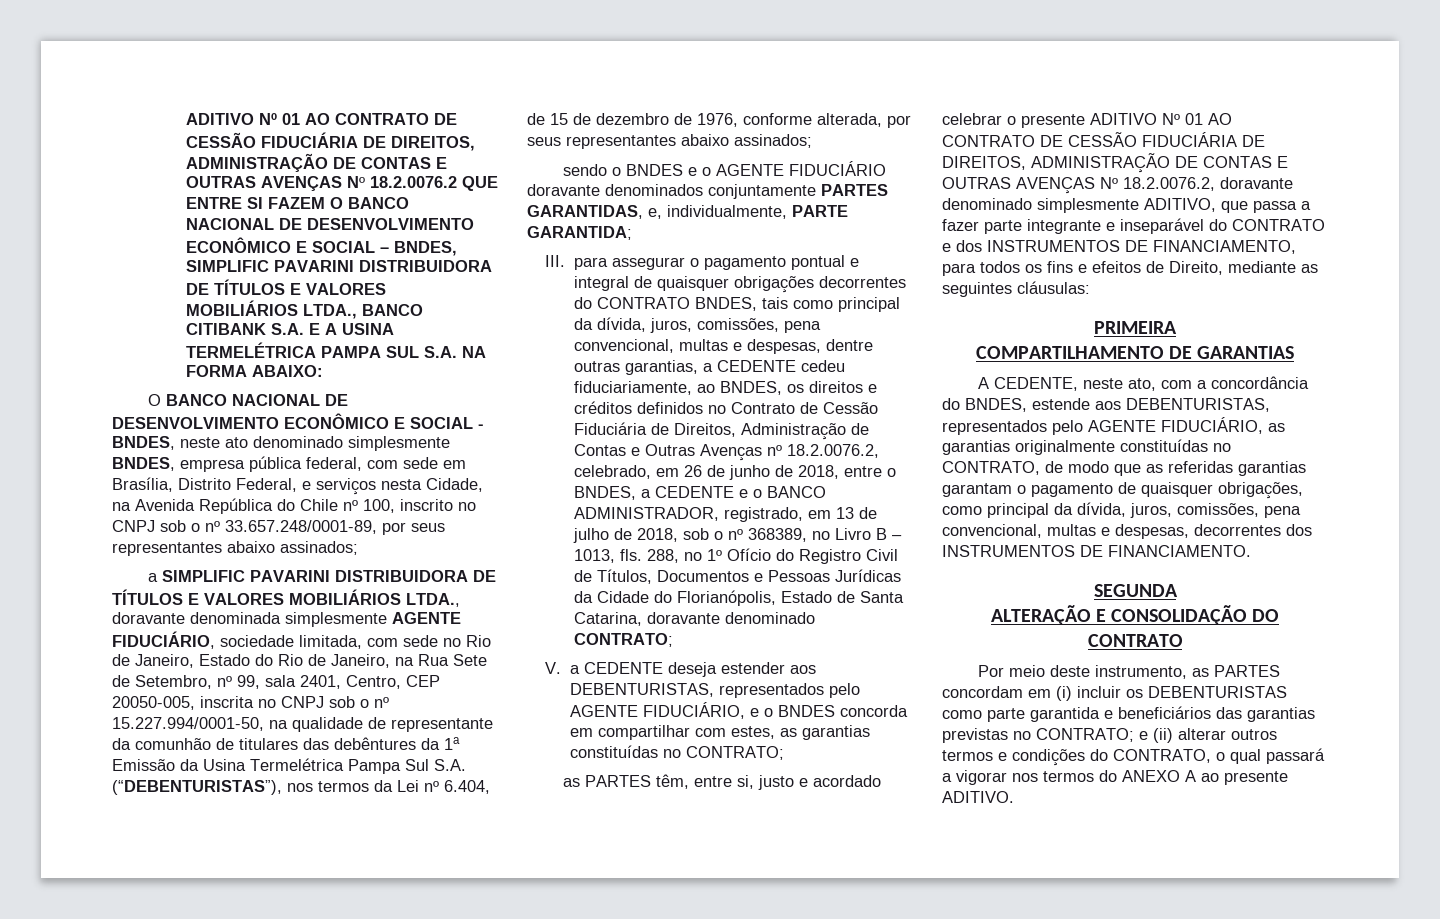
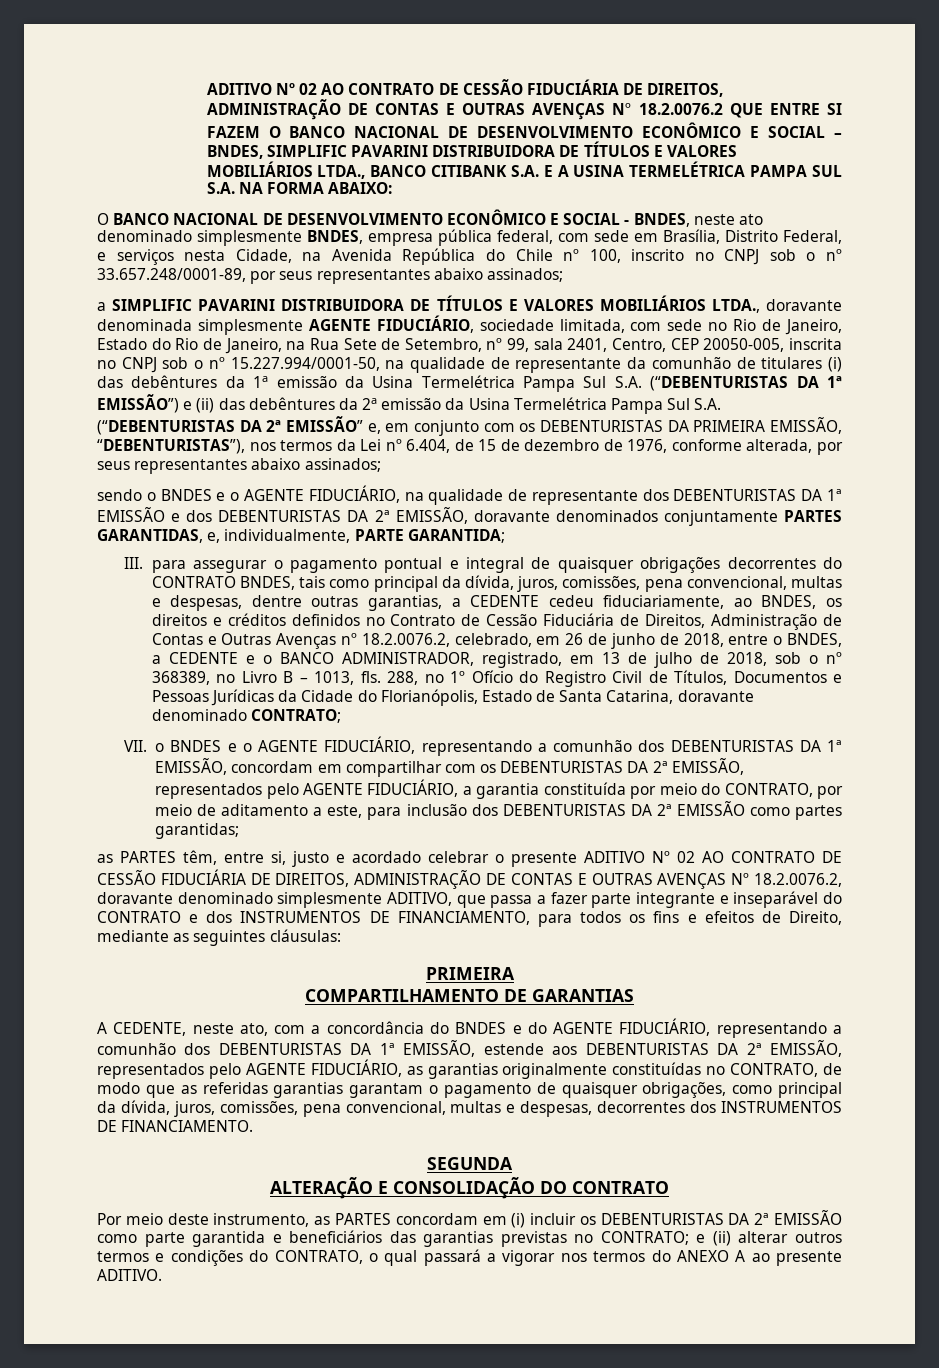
[185,113,300,125] ADITIVO Nº 01 -> [206,83,317,95] ADITIVO Nº 02
(298, 744) none -> [827,357,842,372] (i)
[112,758,466,774] [112,780,282,795] Emissão da Usina Termelétrica Pampa Sul S.A. (“DEBENTURISTAS”), -> [276,375,842,392] [97,394,722,414] [97,416,842,436] [97,439,245,454] emissão da Usina Termelétrica Pampa Sul S.A. (“DEBENTURISTAS DA 1ª EMISSÃO”) e (ii) das debêntures da 2a emissão da Usina Termelétrica Pampa Sul S.A. (“DEBENTURISTAS DA 2ª EMISSÃO” e, em conjunto com os DEBENTURISTAS DA PRIMEIRA EMISSÃO, “DEBENTURISTAS”),
[789,161,887,176] FIDUCIÁRIO -> [308,485,843,505] [97,507,468,524] FIDUCIÁRIO, na qualidade de representante dos DEBENTURISTAS DA 1ª EMISSÃO e dos DEBENTURISTAS DA 2ª EMISSÃO,
[545,662,816,677] [569,683,860,698] [569,702,908,719] [569,725,870,740] [569,745,784,760] V. a CEDENTE deseja estender aos DEBENTURISTAS, representados pelo AGENTE FIDUCIÁRIO, e o BNDES concorda em compartilhar com estes, as garantias constituídas no CONTRATO; -> [124,736,842,756] [155,758,744,777] [155,779,844,799] [155,801,843,820] [155,823,240,839] VII. o BNDES e o AGENTE FIDUCIÁRIO, representando a comunhão dos DEBENTURISTAS DA 1ª EMISSÃO, concordam em compartilhar com os DEBENTURISTAS DA 2ª EMISSÃO, representados pelo AGENTE FIDUCIÁRIO, a garantia constituída por meio do CONTRATO, por meio de aditamento a este, para inclusão dos DEBENTURISTAS DA 2ª EMISSÃO como partes garantidas;
[1185,113,1203,125] 01 -> [677,851,695,863] 02
[965,398,1270,412] BNDES, estende aos DEBENTURISTAS, -> [455,1018,843,1038] [97,1040,842,1057] BNDES e do AGENTE FIDUCIÁRIO, representando a comunhão dos DEBENTURISTAS DA 1ª EMISSÃO, estende aos DEBENTURISTAS DA 2ª EMISSÃO,
(1287, 692) none -> [728,1210,843,1225] DA 2ª EMISSÃO

